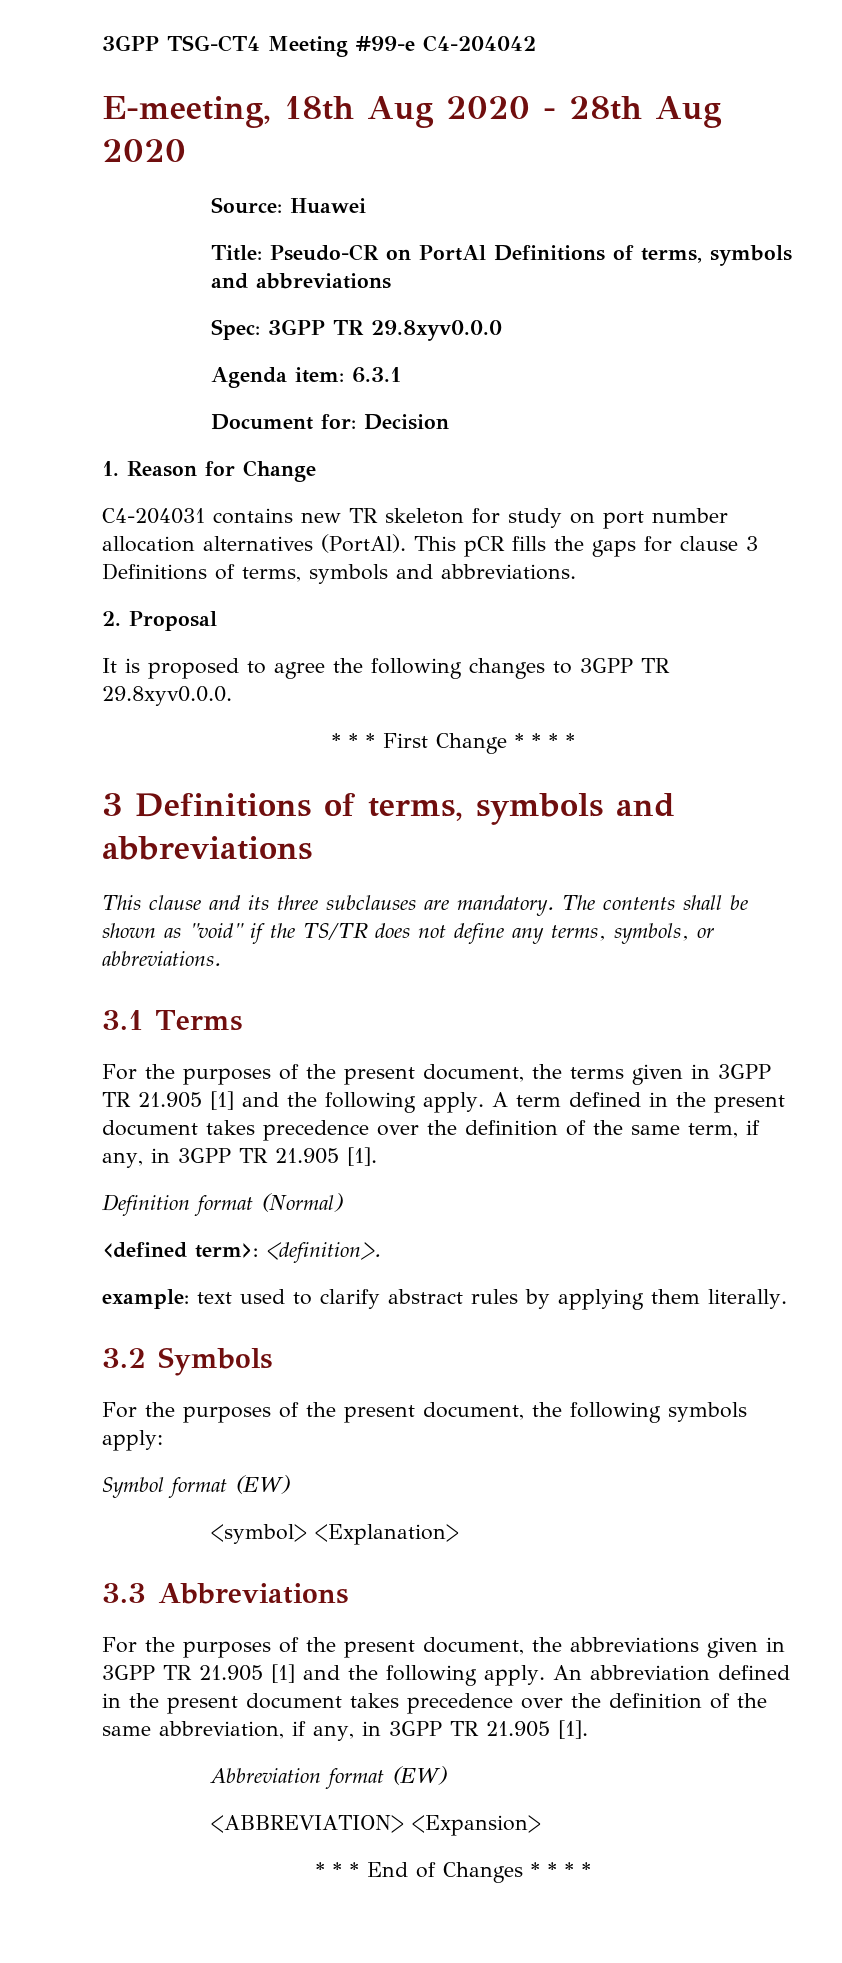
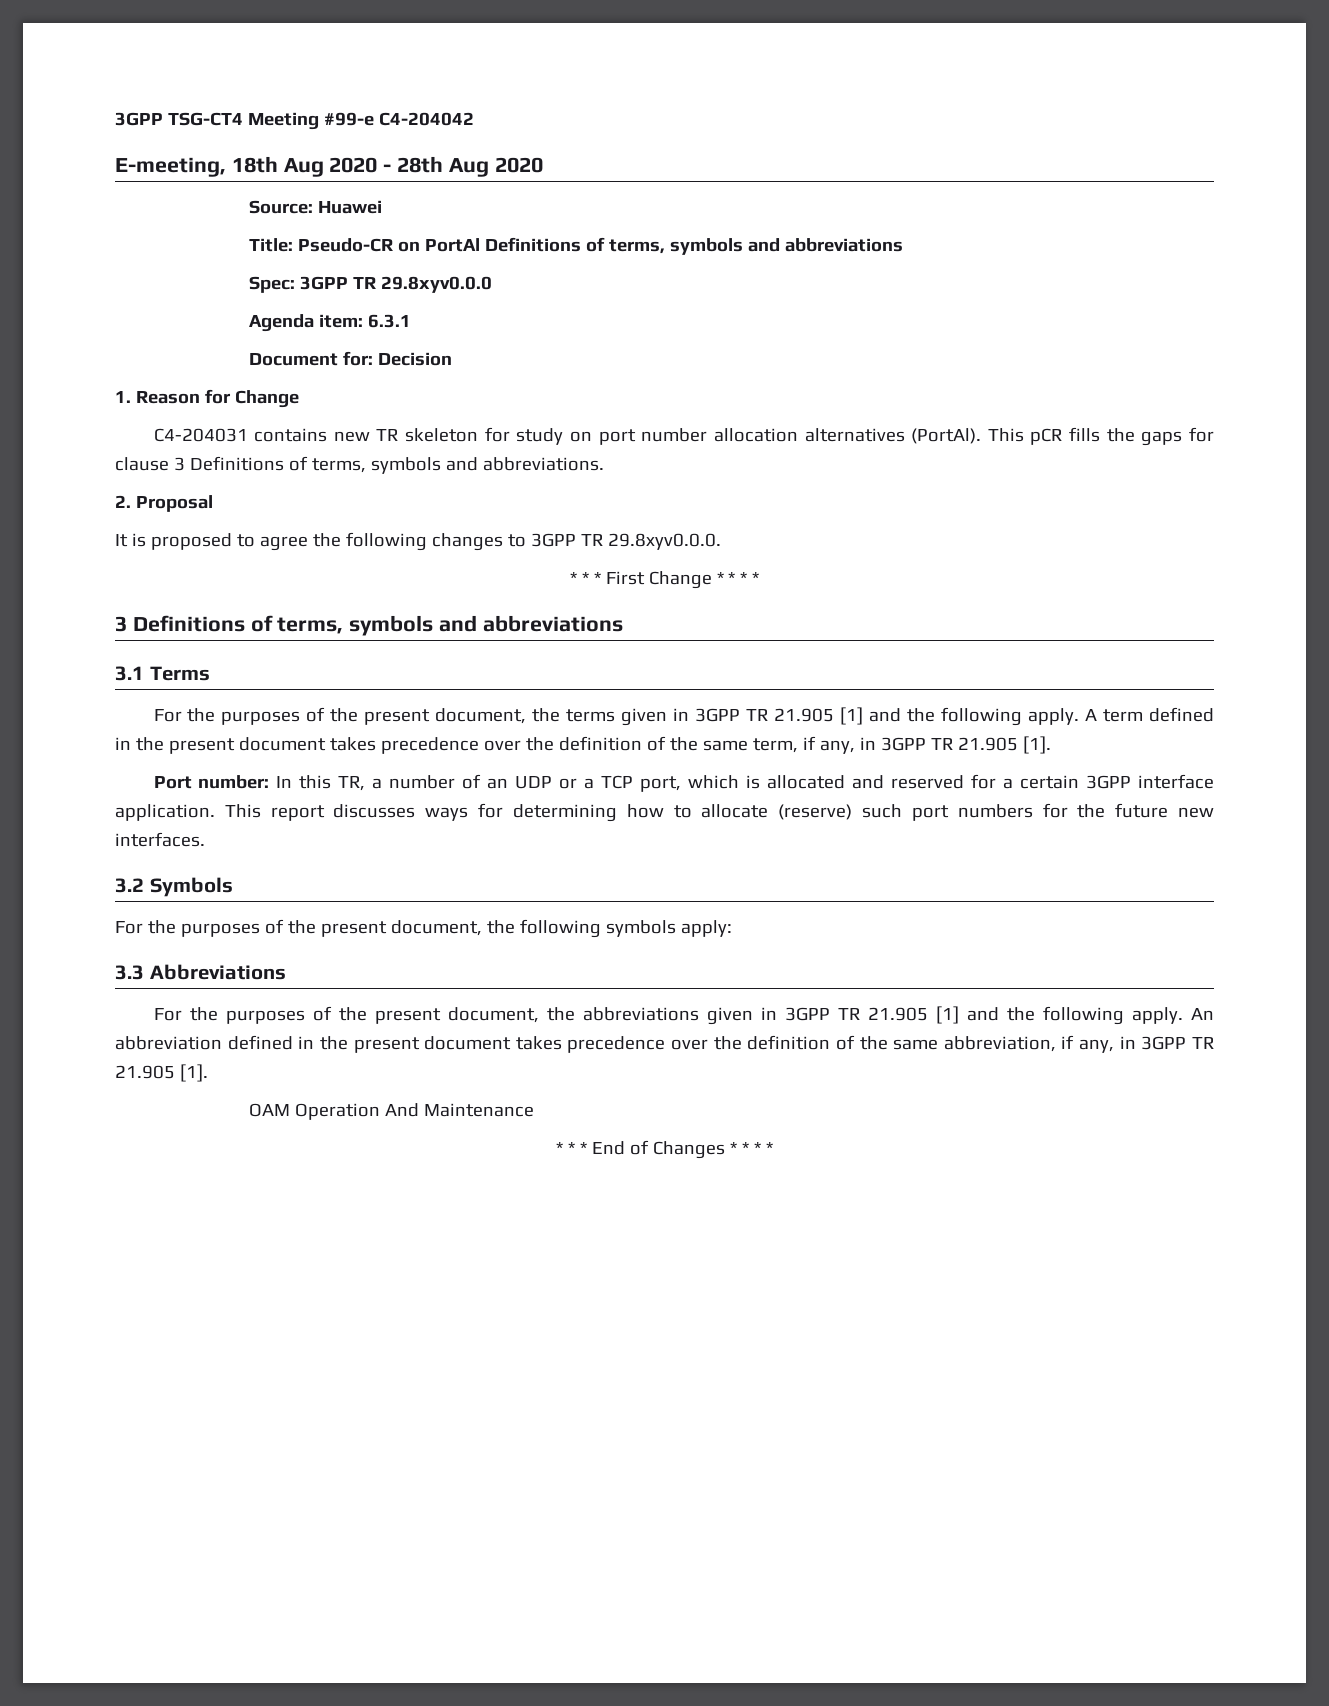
[102,895,748,916] [102,923,714,944] [102,951,221,966] // This clause and its three subclauses are mandatory. The contents shall be shown as "void" if the TS/TR does not define any terms, symbols, or abbreviations. -> (623, 623) none
[102,1193,343,1216] [102,1242,381,1263] [102,1289,787,1310] Definition format (Normal) // <defined term>: <definition>. // example: text used to clarify abstract rules by applying them literally. -> [153,774,1214,792] [115,803,1215,822] [115,832,205,847] Port number: In this TR, a number of an UDP or a TCP port, which is allocated and reserved for a certain 3GPP interface application. This report discusses ways for determining how to allocate (reserve) such port numbers for the future new interfaces.
[102,1475,290,1498] [211,1524,460,1545] // Symbol format (EW) // <symbol> <Explanation> -> (732, 928) none
[210,1766,448,1789] [211,1815,542,1836] Abbreviation format (EW) // <ABBREVIATION> <Expansion> -> [248,1103,534,1120] OAM Operation And Maintenance

